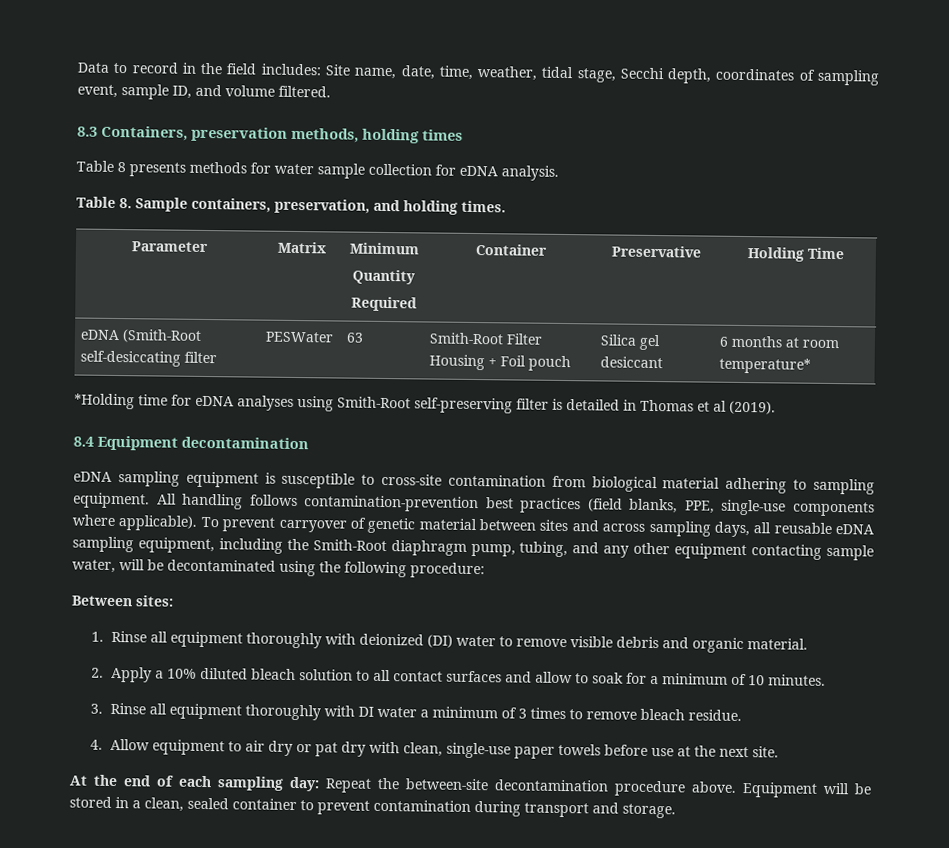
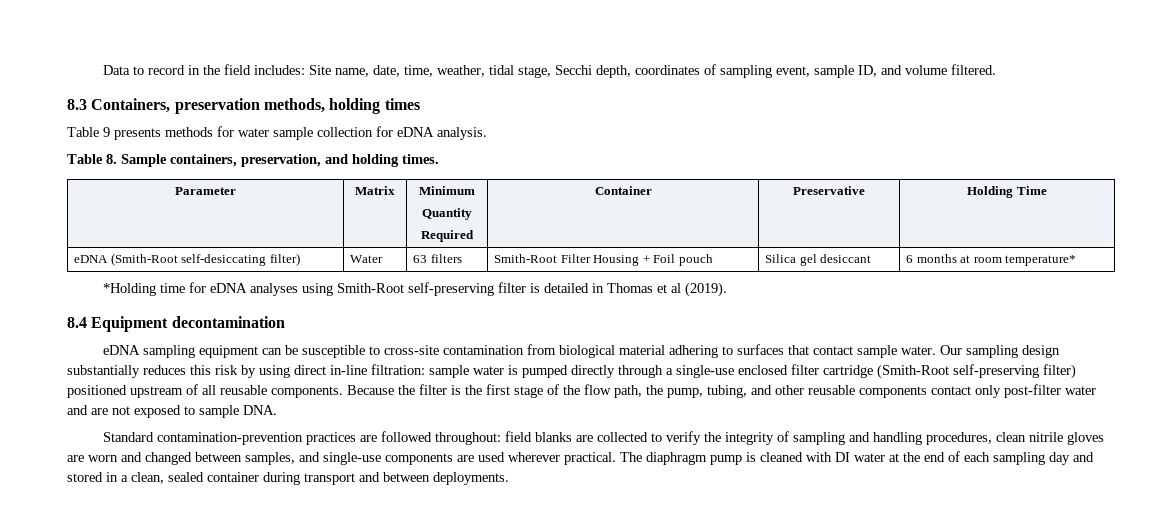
[117,162,126,173] 8 -> [103,127,110,137] 9
[184,351,218,364] [265,331,335,343] filter | PESWater -> [269,253,300,266] [350,255,384,263] filter) | Water
(365, 337) none -> [430,254,462,263] filters
[264,472,276,484] is -> [261,345,298,355] can be
[812,478,875,495] [73,492,875,517] [72,514,874,538] [72,536,874,561] [72,559,485,579] [71,595,174,607] [91,630,809,654] [91,666,827,686] [90,702,743,722] [90,738,780,759] [69,774,872,798] sampling equipment. All handling follows contamination-prevention best practices (field blanks, PPE, single-use components where applicable). To prevent carryover of genetic material between sites and across sampling days, all reusable eDNA sampling equipment, including the Smith-Root diaphragm pump, tubing, and any other equipment contacting sample water, will be decontaminated using the following procedure: // Between sites: // 1. Rinse all equipment thoroughly with deionized (DI) water to remove visible debris and organic material. // 2. Apply a 10% diluted bleach solution to all contact surfaces and allow to soak for a minimum of 10 minutes. // 3. Rinse all equipment thoroughly with DI water a minimum of 3 times to remove bleach residue. // 4. Allow equipment to air dry or pat dry with clean, single-use paper towels before use at the next site. // At the end of each sampling day: Repeat the between-site decontamination procedure above. Equipment will be -> [736,344,1060,358] [67,364,1076,379] [67,384,1096,398] [67,405,277,418] [102,431,1104,445] [67,451,1094,465] surfaces that contact sample water. Our sampling design substantially reduces this risk by using direct in-line filtration: sample water is pumped directly through a single-use enclosed filter cartridge (Smith-Root self-preserving filter) positioned upstream of all reusable components. Because the filter is the first stage of the flow path, the pump, tubing, and other reusable components contact only post-filter water and are not exposed to sample DNA. // Standard contamination-prevention practices are followed throughout: field blanks are collected to verify the integrity of sampling and handling procedures, clean nitrile gloves are worn and changed between samples, and single-use components are used wherever practical. The diaphragm pump is cleaned with DI water at the end of each sampling day and
[300,799,471,815] to prevent contamination -> (259, 477) none
[622,803,676,819] storage. -> [383,472,509,485] between deployments.

